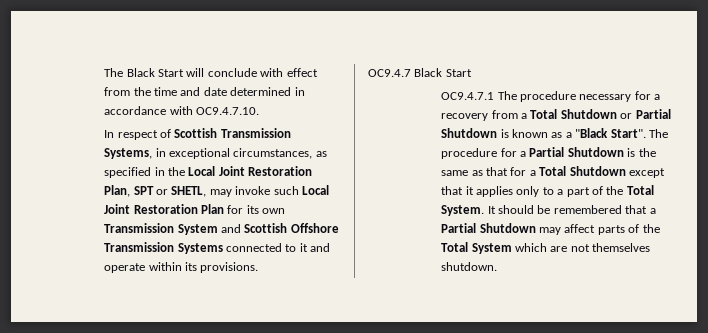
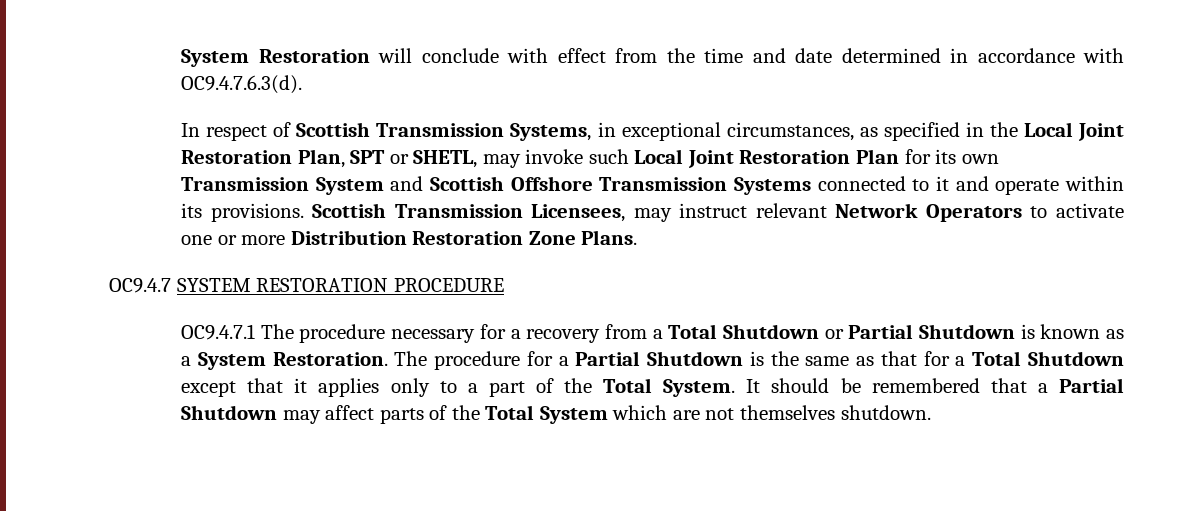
[104,68,185,77] The Black Start -> [181,49,370,67] System Restoration
[196,107,260,115] OC9.4.7.10. -> [181,75,303,94] OC9.4.7.6.3(d).
[368,68,472,77] // OC9.4.7 Black Start -> [312,203,1124,222] [181,230,638,245] [109,278,504,293] Scottish Transmission Licensees, may instruct relevant Network Operators to activate one or more Distribution Restoration Zone Plans. // OC9.4.7 SYSTEM RESTORATION PROCEDURE
[575,128,646,138] "Black Start". -> [197,352,388,370] System Restoration.

